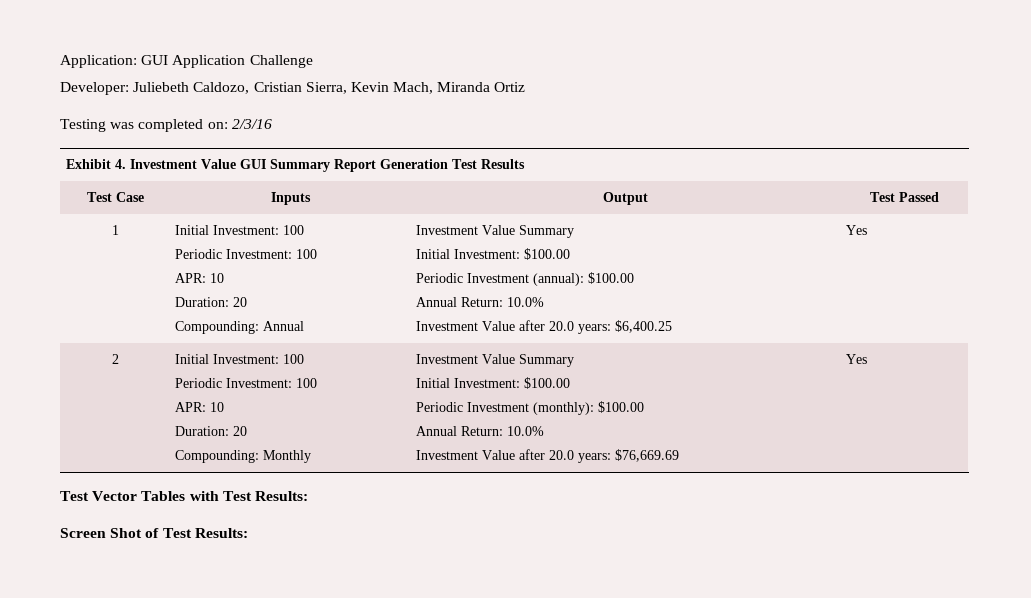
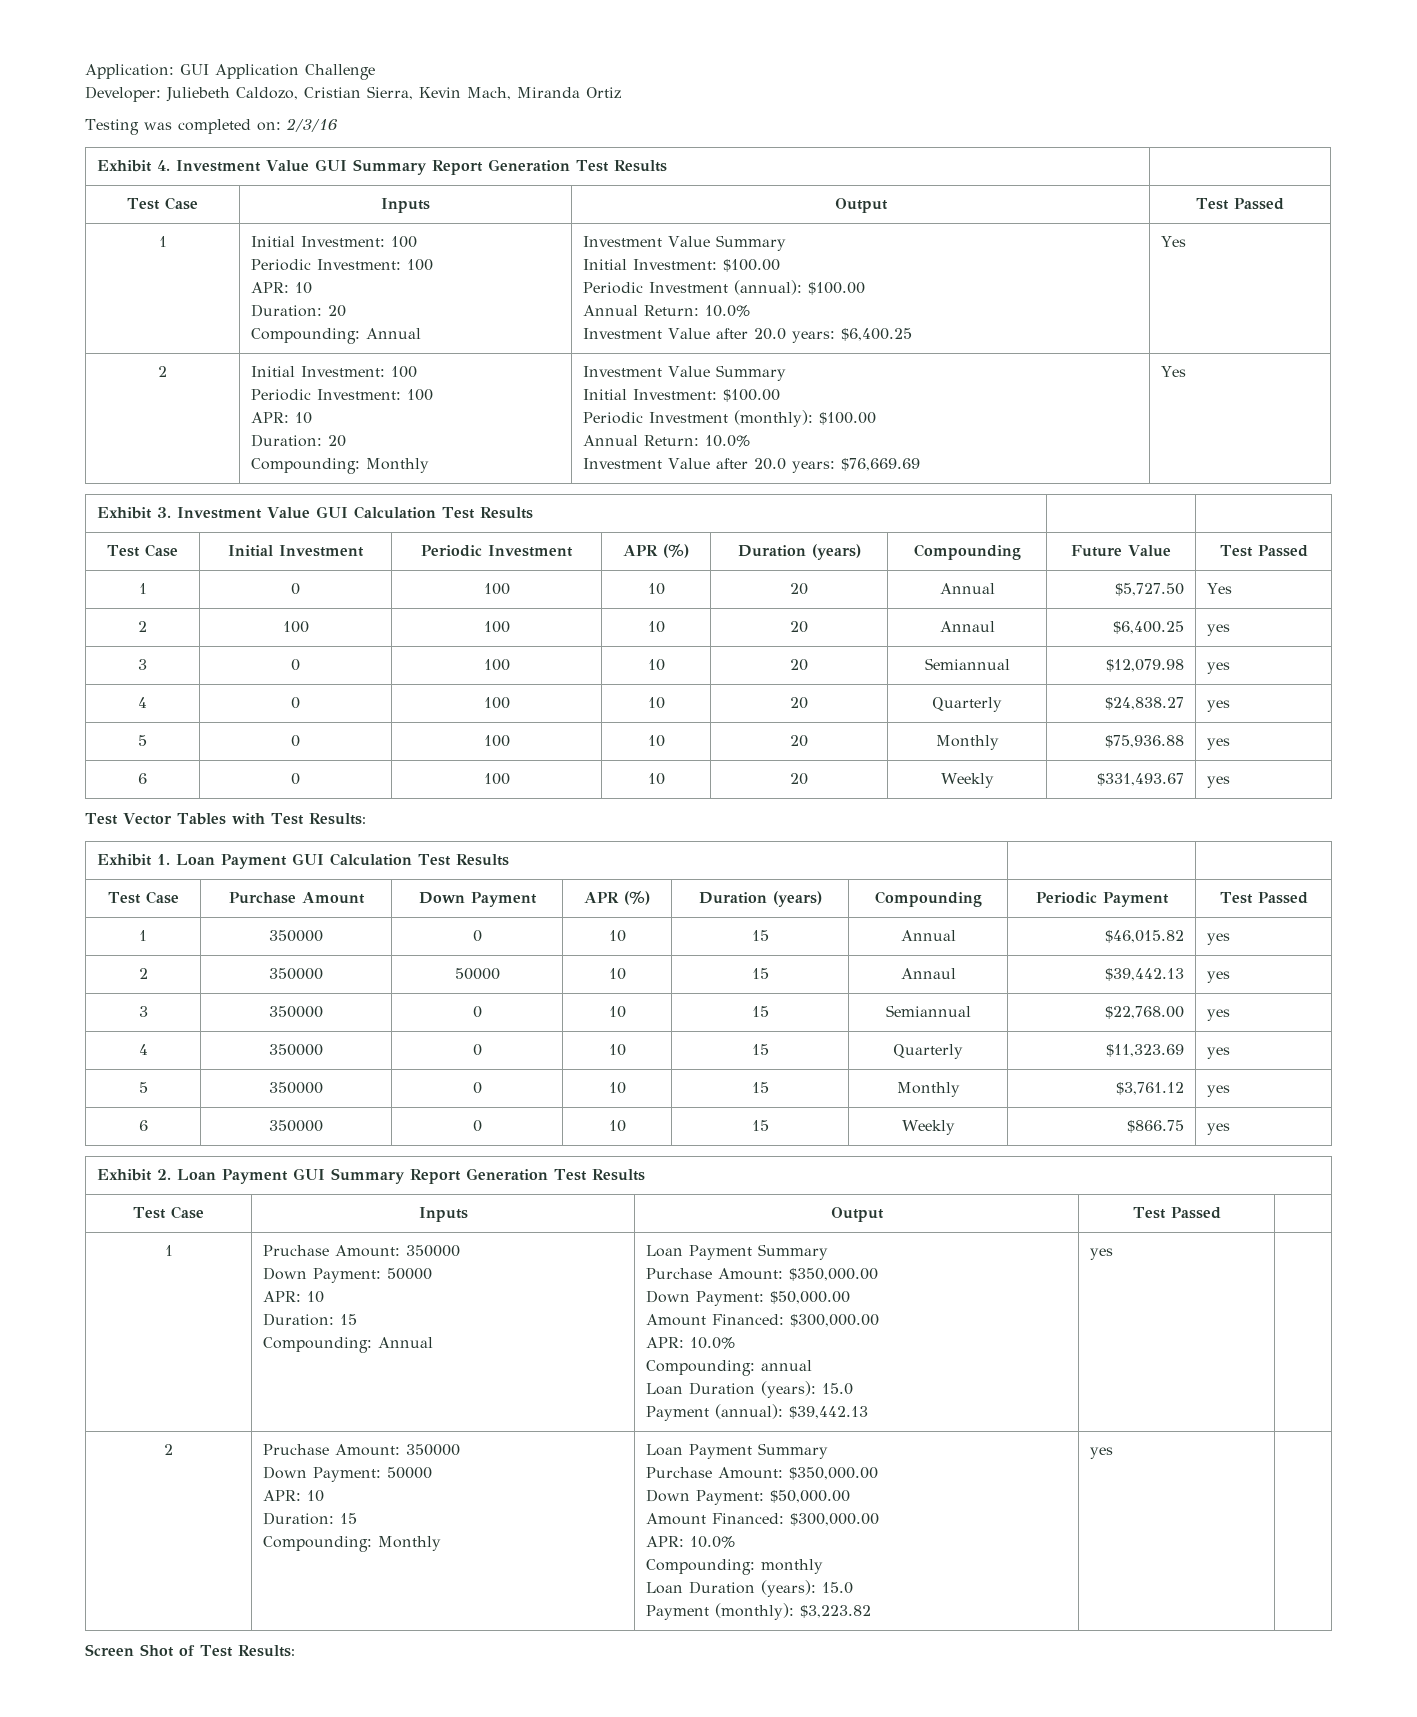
(868, 359) none -> [97,506,534,519] [107,544,178,557] [228,545,364,557] [421,545,573,557] [623,544,689,558] [737,544,861,560] [913,544,1021,560] [1071,545,1172,557] [1219,545,1308,557] [138,583,147,594] [291,583,300,595] [483,583,510,595] [647,583,665,595] [790,583,808,595] [939,583,995,594] [1114,583,1184,596] [1207,583,1233,594] [138,621,147,632] [282,621,309,633] [483,621,510,633] [647,621,665,633] [790,621,808,633] [939,621,995,632] [1112,621,1184,634] [1207,624,1231,636] [138,659,147,670] [291,659,300,671] [483,659,510,671] [647,659,665,671] [790,659,808,671] [924,658,1010,670] [1105,659,1184,672] [1207,662,1231,674] [138,697,147,708] [291,697,300,709] [483,697,510,709] [647,697,665,709] [790,697,808,709] [932,697,1002,712] [1104,697,1184,710] [1207,700,1231,712] [138,735,147,746] [291,735,300,747] [483,735,510,747] [647,735,665,747] [790,735,808,747] [935,735,999,750] [1104,735,1184,748] [1207,738,1231,750] [138,773,147,784] [291,773,300,785] [483,773,510,785] [647,773,665,785] [790,773,808,785] [940,773,994,788] [1096,773,1184,786] [1207,776,1231,788] // Exhibit 3. Investment Value GUI Calculation Test Results | | // Test Case | Initial Investment | Periodic Investment | APR (%) | Duration (years) | Compounding | Future Value | Test Passed // 1 | 0 | 100 | 10 | 20 | Annual | $5,727.50 | Yes // 2 | 100 | 100 | 10 | 20 | Annaul | $6,400.25 | yes // 3 | 0 | 100 | 10 | 20 | Semiannual | $12,079.98 | yes // 4 | 0 | 100 | 10 | 20 | Quarterly | $24,838.27 | yes // 5 | 0 | 100 | 10 | 20 | Monthly | $75,936.88 | yes // 6 | 0 | 100 | 10 | 20 | Weekly | $331,493.67 | yes
(308, 496) none -> [97,853,510,869] [107,891,179,904] [228,892,365,904] [418,892,537,907] [584,891,650,905] [698,891,822,907] [874,891,982,907] [1035,892,1169,907] [1219,892,1308,904] [139,930,147,941] [269,930,323,942] [472,930,482,942] [608,930,626,942] [751,930,769,941] [900,930,956,941] [1104,930,1184,943] [1207,933,1231,945] [138,968,148,979] [269,968,323,980] [454,968,500,980] [608,968,626,980] [751,968,769,979] [900,968,956,979] [1104,968,1184,981] [1207,971,1231,983] [138,1006,148,1017] [269,1006,323,1018] [472,1006,482,1018] [608,1006,626,1018] [751,1006,769,1017] [885,1005,971,1017] [1104,1006,1184,1019] [1207,1009,1231,1021] [138,1044,148,1055] [269,1044,323,1056] [472,1044,482,1056] [608,1044,626,1056] [751,1044,769,1055] [893,1044,963,1059] [1105,1044,1184,1057] [1207,1047,1231,1059] [138,1082,148,1093] [269,1082,323,1094] [472,1082,482,1094] [608,1082,626,1094] [751,1082,769,1093] [896,1082,960,1097] [1115,1082,1184,1095] [1207,1085,1231,1097] [138,1120,148,1131] [269,1120,323,1132] [472,1120,482,1132] [608,1120,626,1132] [751,1120,769,1131] [901,1120,955,1135] [1126,1120,1184,1133] [1207,1123,1231,1135] [97,1168,646,1184] [133,1206,204,1219] [418,1207,468,1222] [830,1207,884,1222] [1132,1207,1221,1219] [164,1245,173,1256] [263,1245,461,1257] [263,1267,433,1283] [263,1291,325,1303] [263,1313,358,1326] [263,1337,434,1353] [646,1244,829,1260] [646,1268,879,1281] [646,1290,851,1306] [646,1314,880,1327] [646,1337,736,1349] [646,1360,813,1376] [646,1381,854,1398] [646,1404,869,1421] [1090,1248,1114,1260] [164,1444,173,1455] [263,1444,461,1456] [263,1466,433,1482] [263,1490,325,1502] [263,1512,358,1525] [263,1536,442,1552] [646,1443,829,1459] [646,1467,879,1480] [646,1489,851,1505] [646,1513,880,1526] [646,1536,736,1548] [646,1559,824,1575] [646,1580,854,1597] [646,1603,872,1620] [1090,1447,1114,1459] // Exhibit 1. Loan Payment GUI Calculation Test Results | | // Test Case | Purchase Amount | Down Payment | APR (%) | Duration (years) | Compounding | Periodic Payment | Test Passed // 1 | 350000 | 0 | 10 | 15 | Annual | $46,015.82 | yes // 2 | 350000 | 50000 | 10 | 15 | Annaul | $39,442.13 | yes // 3 | 350000 | 0 | 10 | 15 | Semiannual | $22,768.00 | yes // 4 | 350000 | 0 | 10 | 15 | Quarterly | $11,323.69 | yes // 5 | 350000 | 0 | 10 | 15 | Monthly | $3,761.12 | yes // 6 | 350000 | 0 | 10 | 15 | Weekly | $866.75 | yes // Exhibit 2. Loan Payment GUI Summary Report Generation Test Results // Test Case | Inputs | Output | Test Passed | // 1 | Pruchase Amount: 350000 // Down Payment: 50000 // APR: 10 // Duration: 15 // Compounding: Annual | Loan Payment Summary // Purchase Amount: $350,000.00 // Down Payment: $50,000.00 // Amount Financed: $300,000.00 // APR: 10.0% // Compounding: annual // Loan Duration (years): 15.0 // Payment (annual): $39,442.13 | yes | // 2 | Pruchase Amount: 350000 // Down Payment: 50000 // APR: 10 // Duration: 15 // Compounding: Monthly | Loan Payment Summary // Purchase Amount: $350,000.00 // Down Payment: $50,000.00 // Amount Financed: $300,000.00 // APR: 10.0% // Compounding: monthly // Loan Duration (years): 15.0 // Payment (monthly): $3,223.82 | yes |

